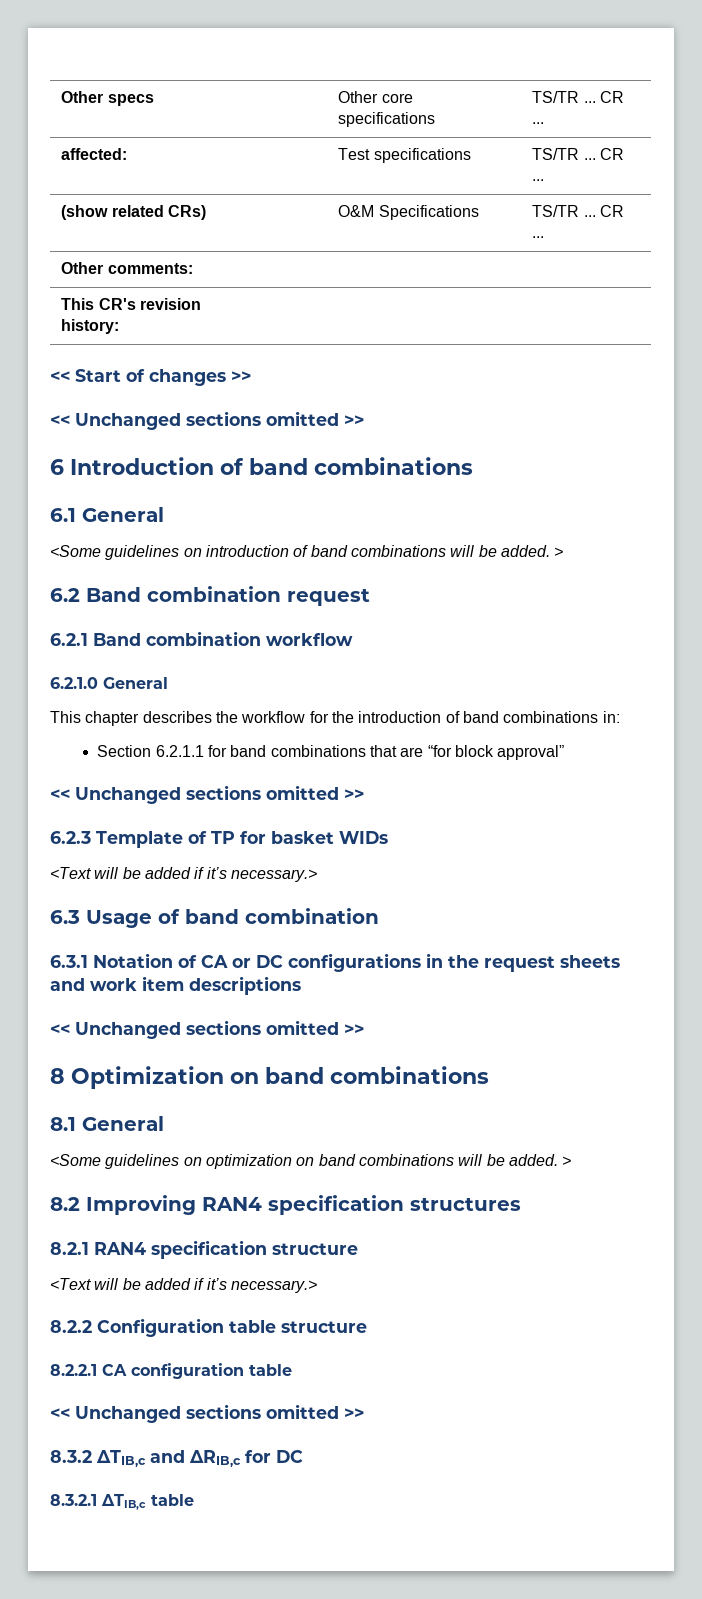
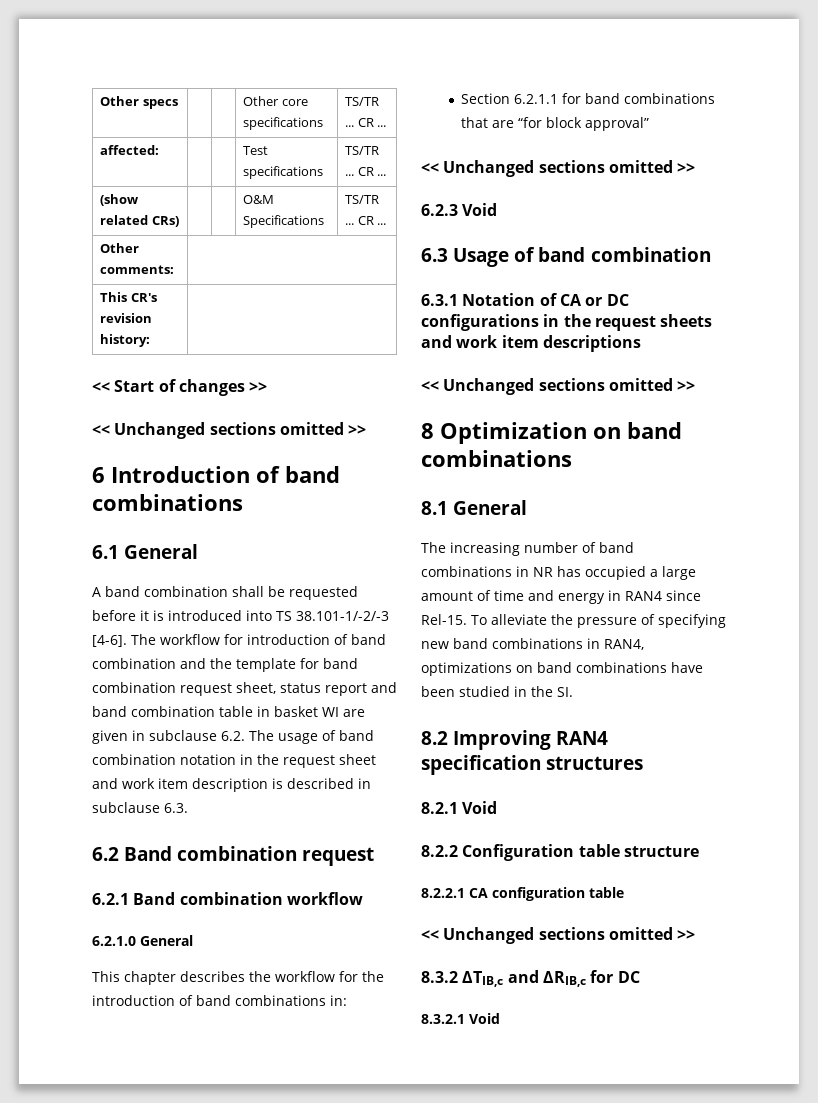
[50,545,564,560] <Some guidelines on introduction of band combinations will be added. > -> [92,586,358,600] [92,610,389,621] [92,634,386,647] [92,658,358,672] [92,682,397,696] [92,706,365,717] [92,730,374,744] [92,754,376,768] [92,778,371,792] [92,802,188,813] A band combination shall be requested before it is introduced into TS 38.101-1/-2/-3 [4-6]. The workflow for introduction of band combination and the template for band combination request sheet, status report and band combination table in basket WI are given in subclause 6.2. The usage of band combination notation in the request sheet and work item description is described in subclause 6.3.
[96,831,388,848] [50,867,317,882] Template of TP for basket WIDs // <Text will be added if it’s necessary.> -> [462,203,498,216] Void
[50,1154,572,1169] <Some guidelines on optimization on band combinations will be added. > -> [421,542,634,556] [421,566,696,580] [421,590,701,604] [421,614,726,628] [421,638,644,650] [421,662,703,676] [421,686,573,697] The increasing number of band combinations in NR has occupied a large amount of time and energy in RAN4 since Rel-15. To alleviate the pressure of specifying new band combinations in RAN4, optimizations on band combinations have been studied in the SI.
[94,1240,358,1259] [50,1278,317,1293] RAN4 specification structure // <Text will be added if it’s necessary.> -> [462,801,498,814] Void
[101,1494,194,1510] ΔTIB,c table -> [469,1013,500,1024] Void

